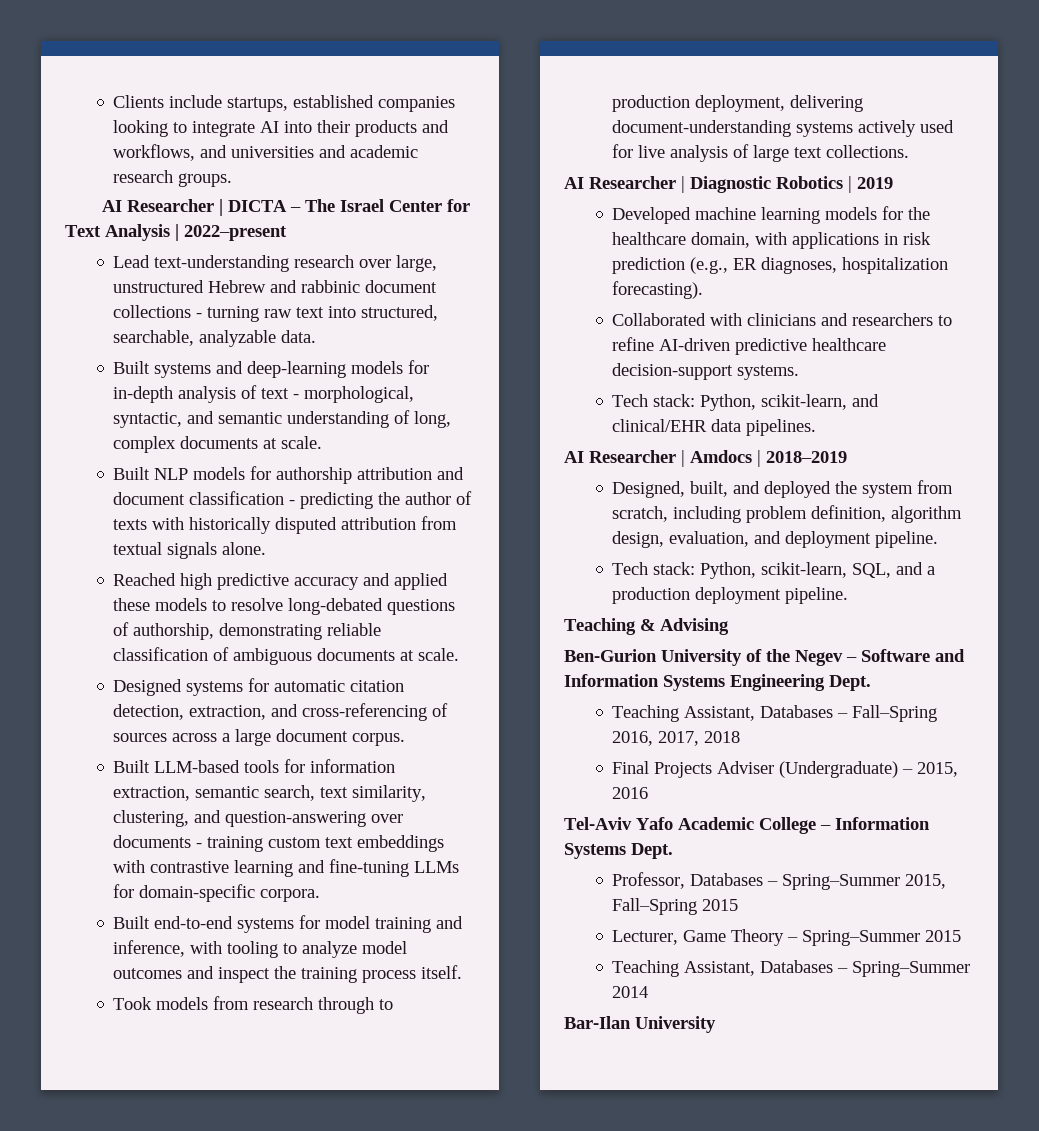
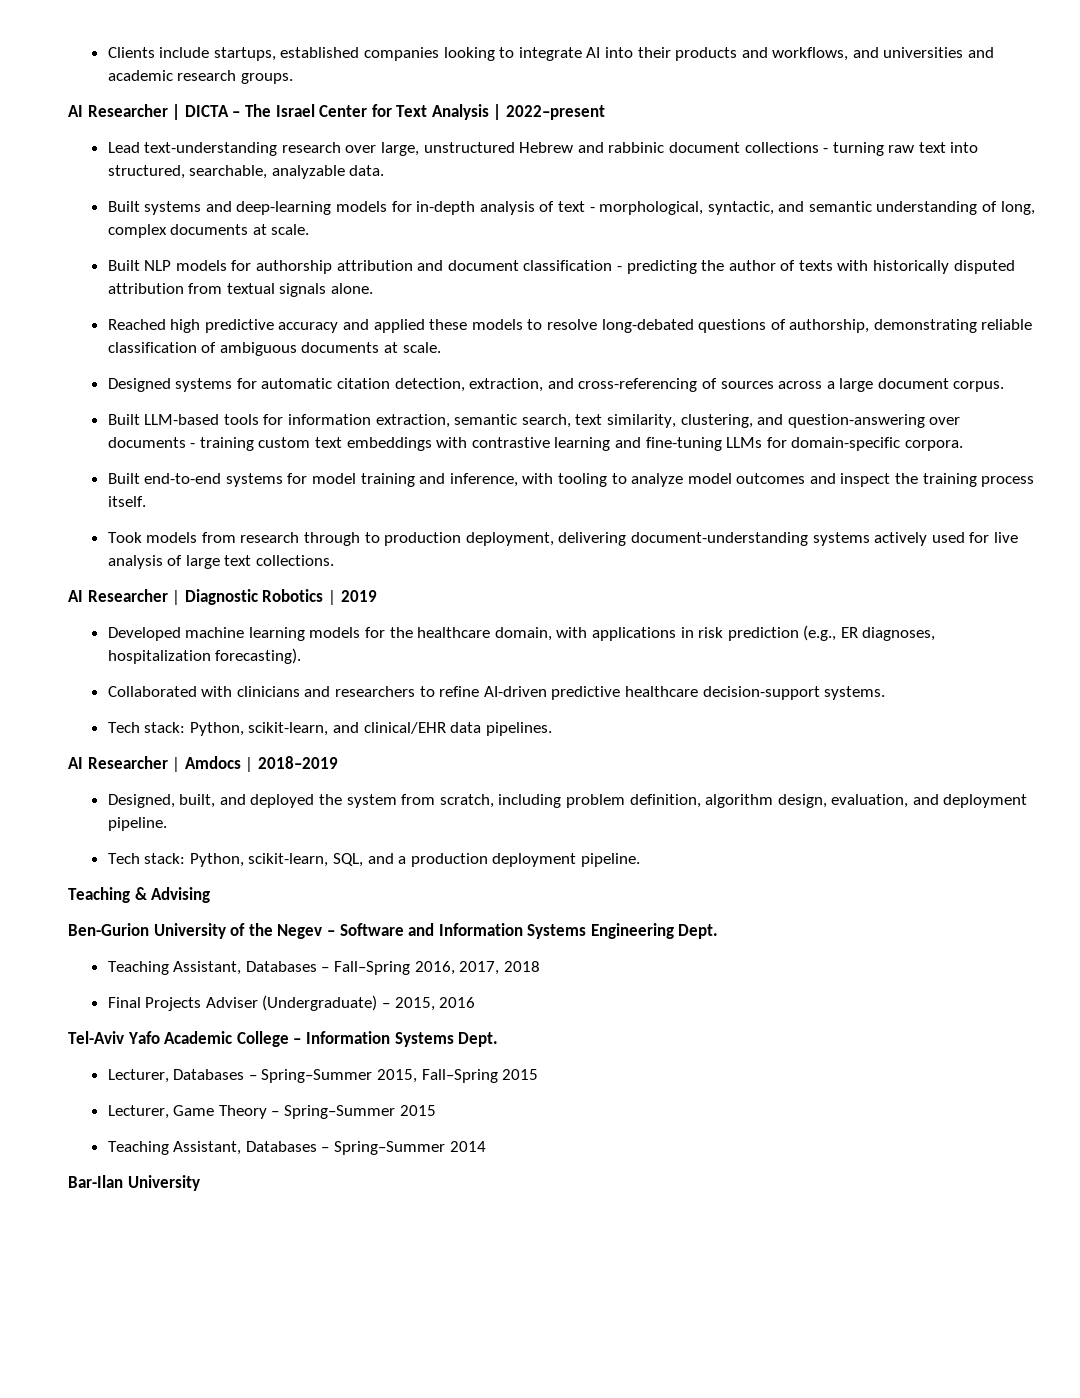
[612,872,686,889] Professor, -> [107,1069,169,1083] Lecturer,

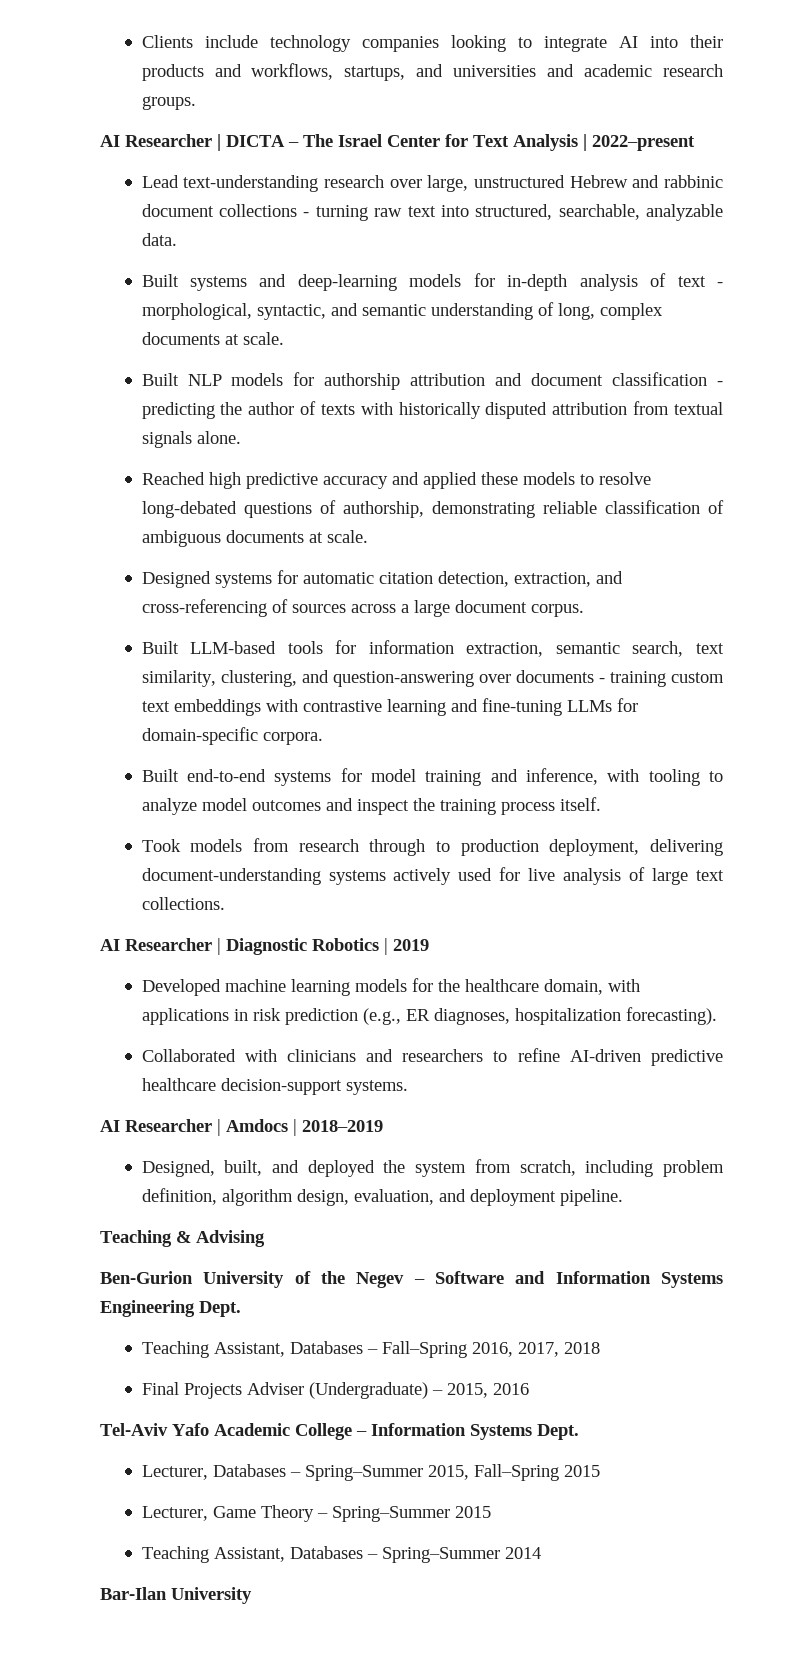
[213,47,360,61] startups, established -> [269,35,351,52] technology
(849, 54) none -> [344,66,406,81] startups,
[107,722,552,736] // Tech stack: Python, scikit-learn, and clinical/EHR data pipelines. -> (408, 1087) none
[107,853,640,867] // Tech stack: Python, scikit-learn, SQL, and a production deployment pipeline. -> (623, 1197) none

